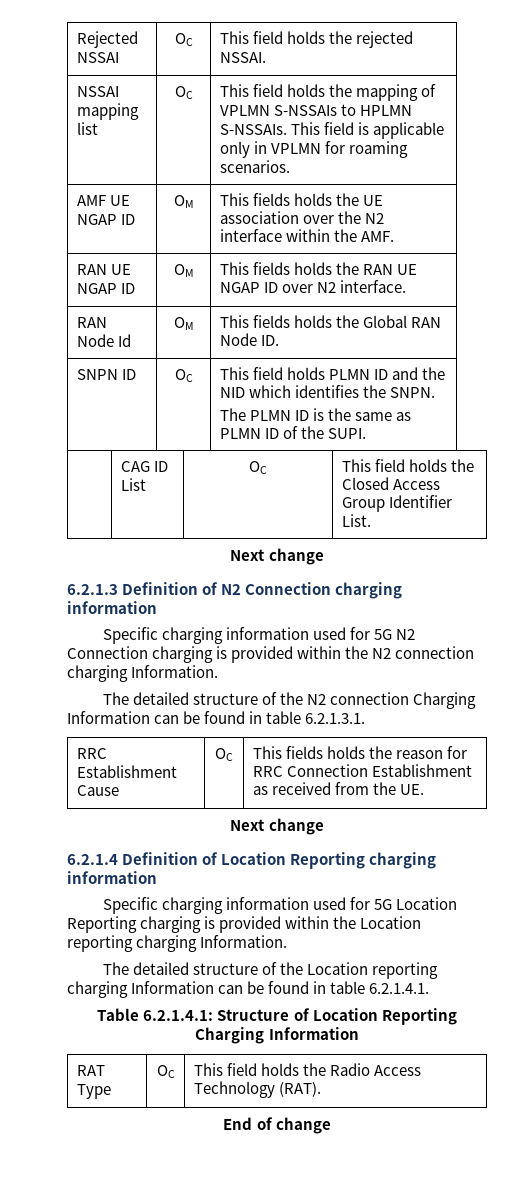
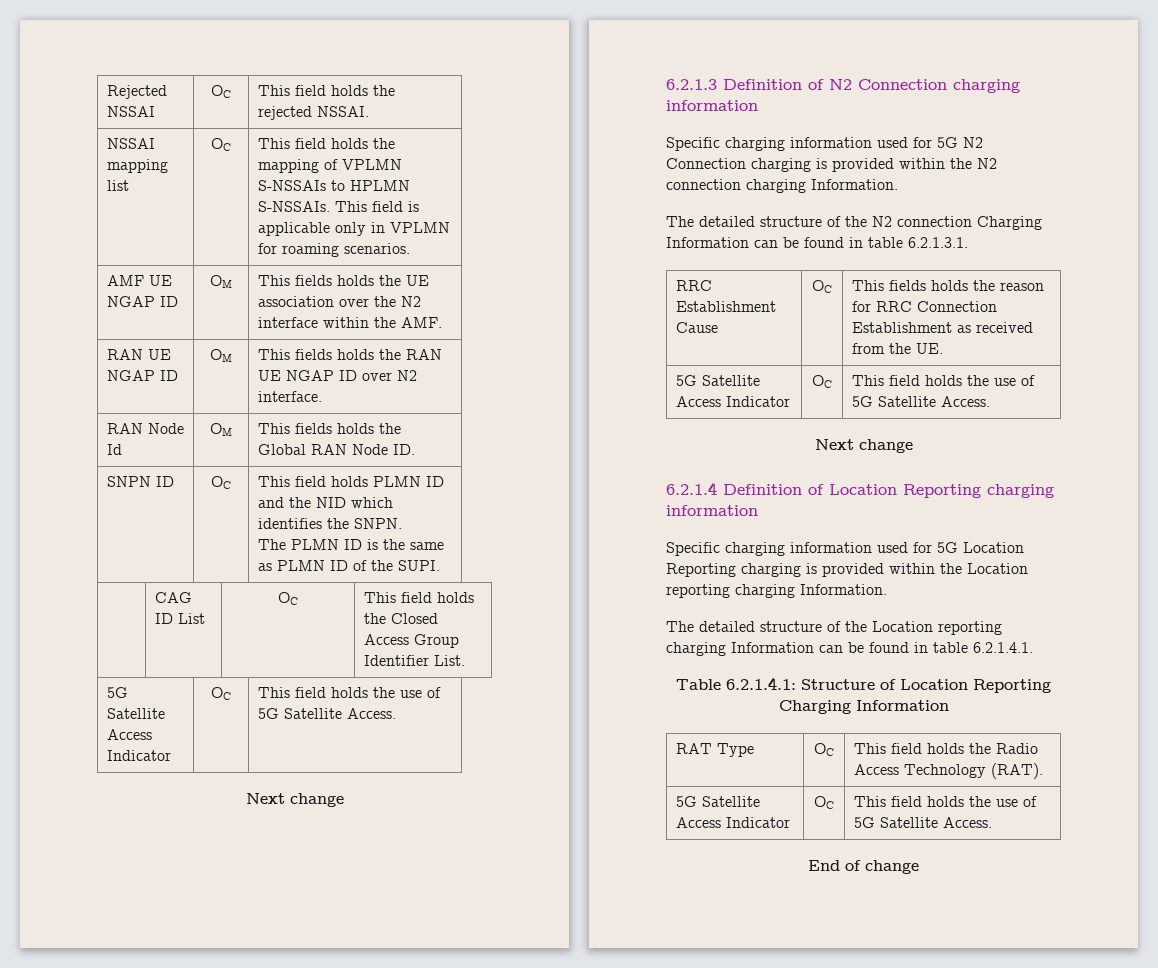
(371, 520) none -> [106,687,128,698] [106,708,165,719] [106,729,152,740] [106,750,171,761] [211,687,231,700] [257,687,441,698] [257,708,396,719] // 5G Satellite Access Indicator | OC | This field holds the use of 5G Satellite Access.
(425, 789) none -> [675,375,760,386] [675,396,790,407] [812,375,832,388] [851,375,1035,386] [851,396,990,407] // 5G Satellite Access Indicator | OC | This field holds the use of 5G Satellite Access.
(321, 1089) none -> [675,796,760,807] [675,817,790,828] [814,796,834,809] [853,796,1037,807] [853,817,992,828] // 5G Satellite Access Indicator | OC | This field holds the use of 5G Satellite Access.

